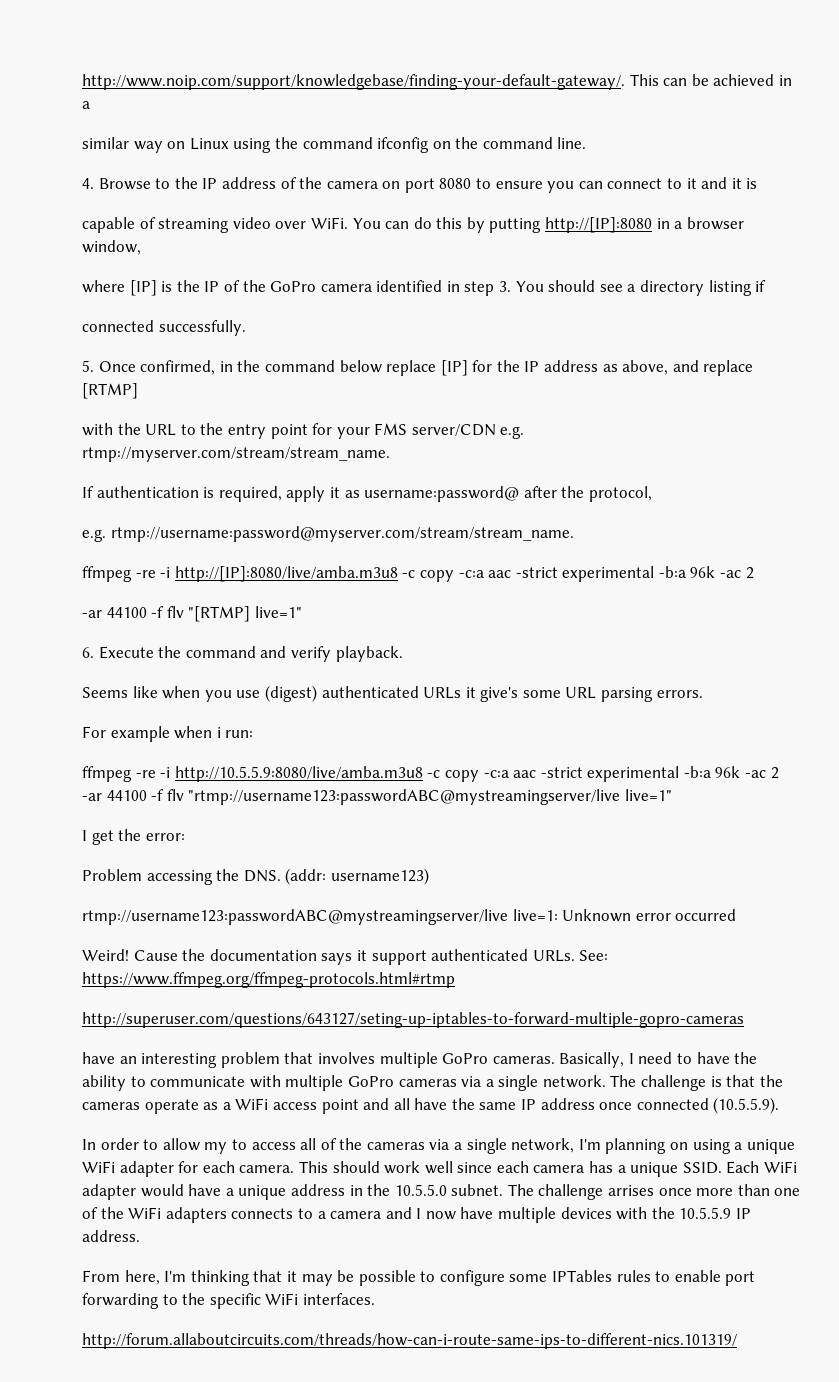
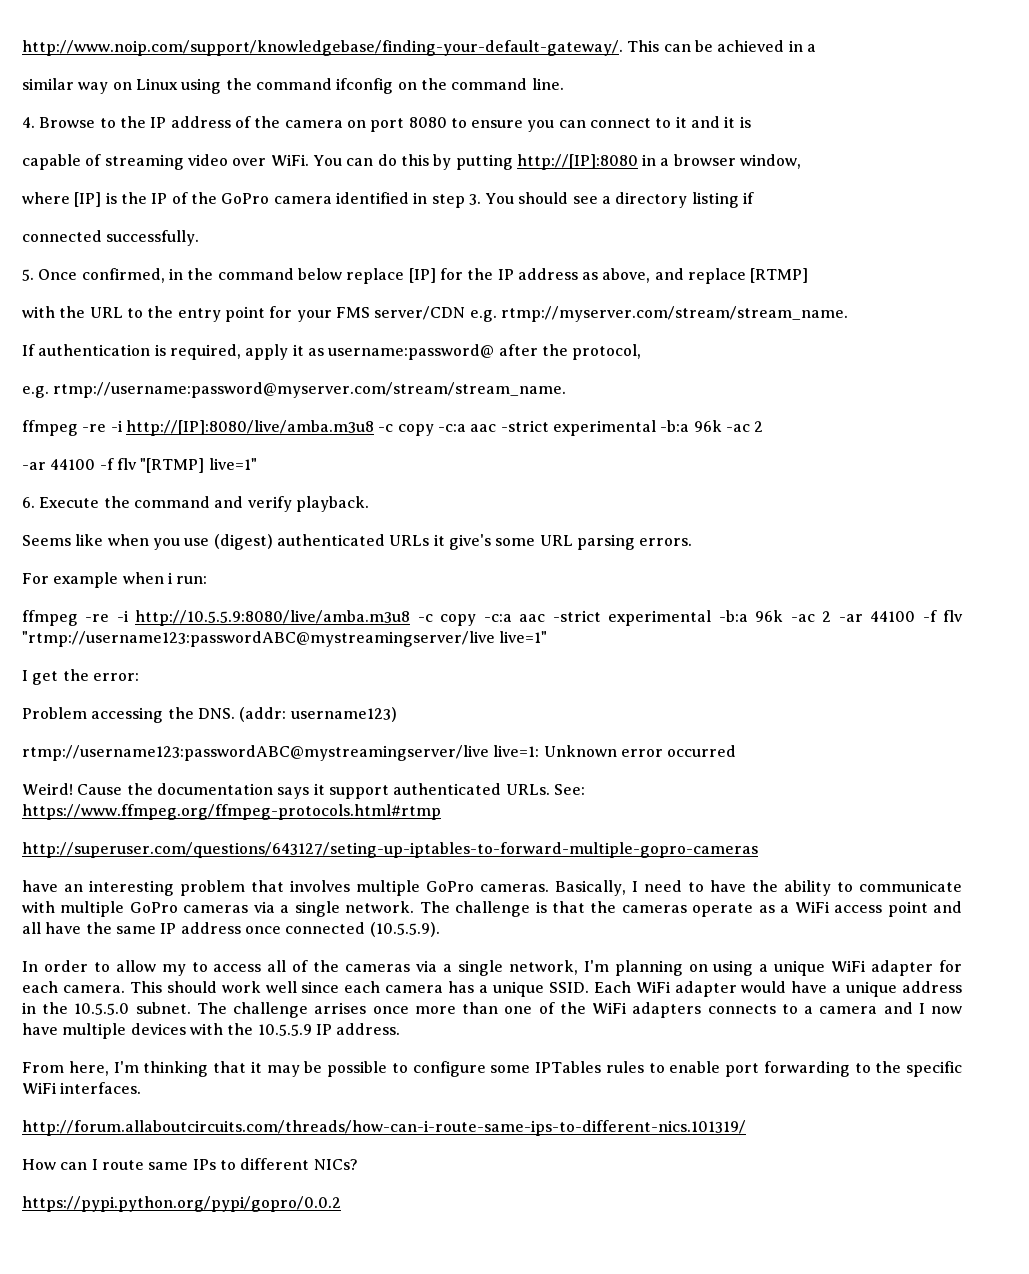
(737, 1341) none -> [22,1158,358,1170] [22,1196,341,1212] // How can I route same IPs to different NICs? // https://pypi.python.org/pypi/gopro/0.0.2

